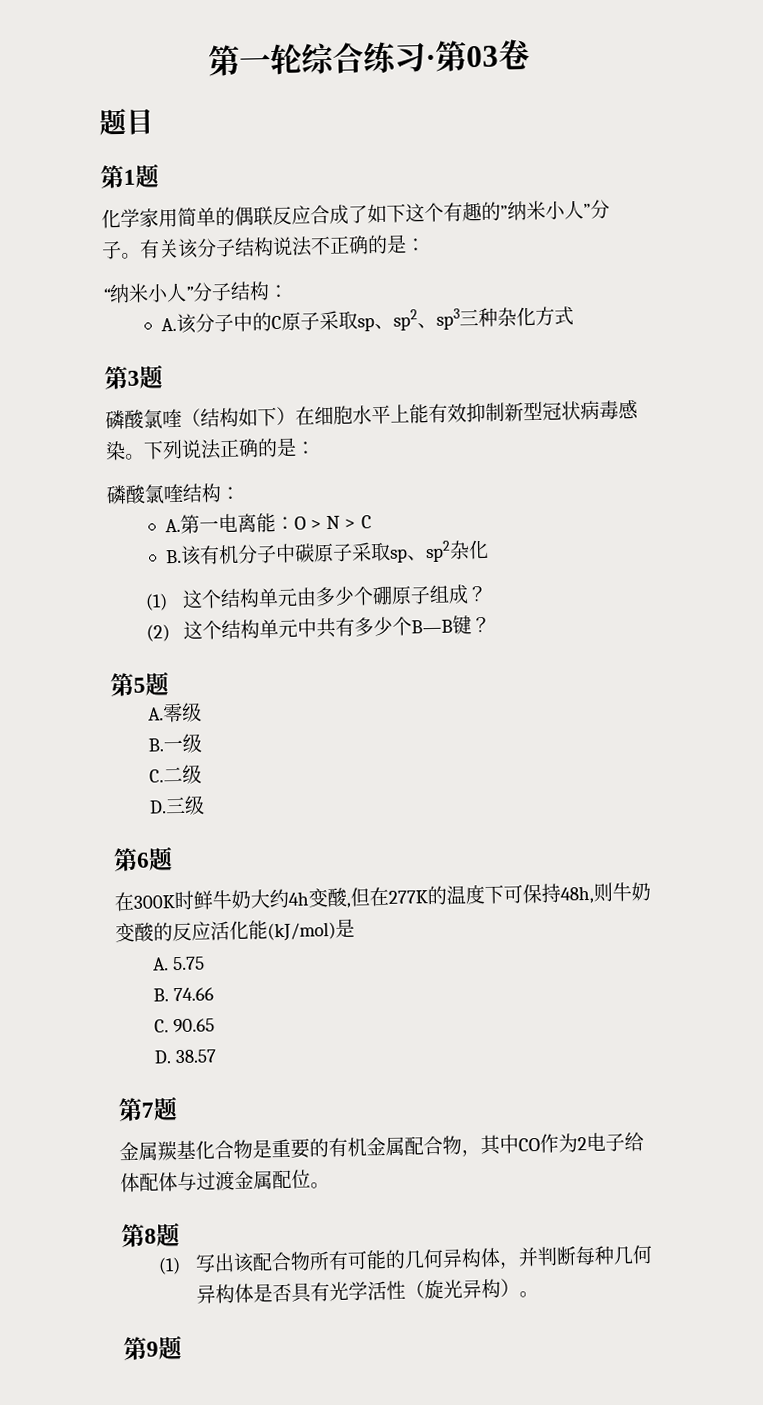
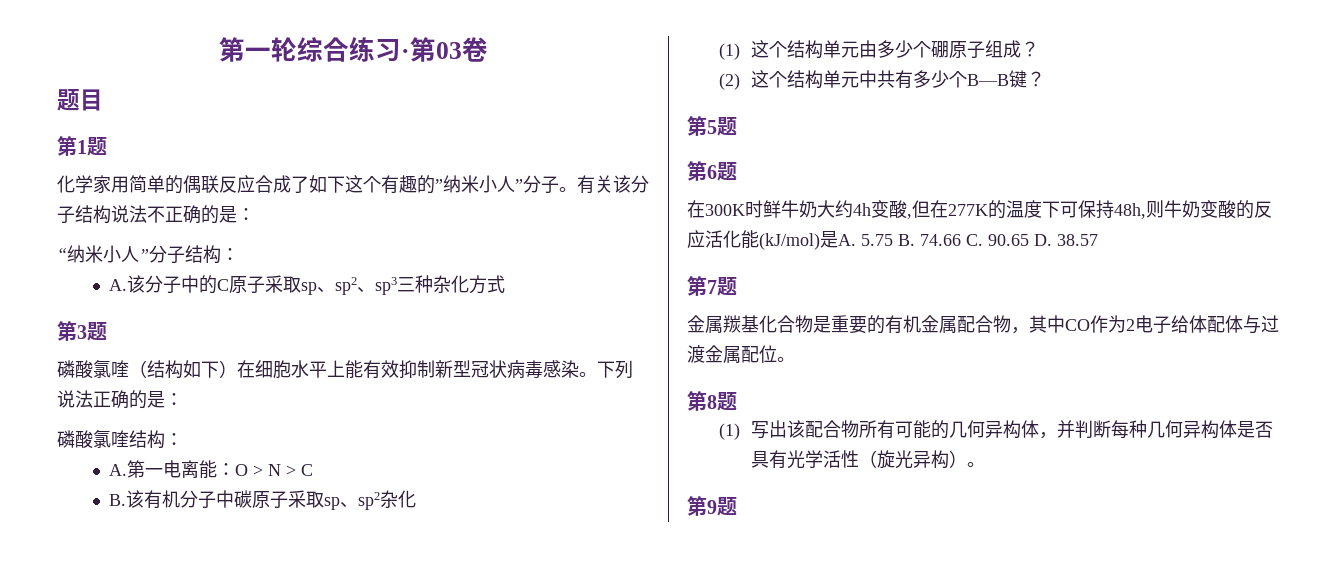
[148,702,203,723] [148,733,203,753] [149,764,203,784] [149,795,206,815] // A.零级 // B.一级 // C.二级 // D.三级 -> (737, 126) none
(355, 928) // -> (838, 239) none
(206, 963) // -> (893, 240) none
(215, 994) // -> (961, 240) none
(216, 1025) // -> (1029, 240) none

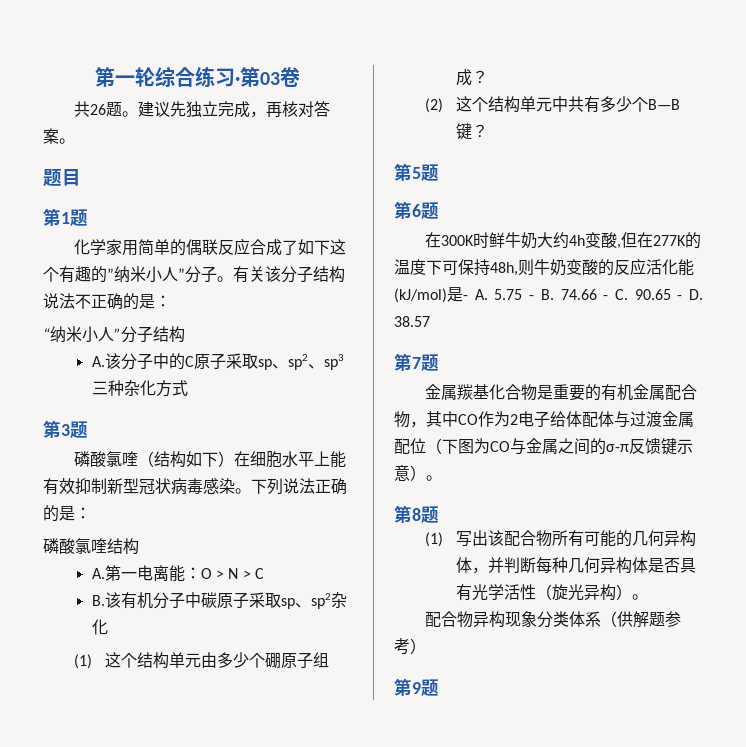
(488, 49) none -> [73,101,330,118] [43,128,75,144] // 共26题。建议先独立完成，再核对答案。
[221,248,239,261] ： -> (185, 334) none
[165,433,183,446] ： -> (139, 546) none
(838, 239) none -> [463,295,468,300] -
(893, 240) none -> [529,295,535,300] -
(961, 240) none -> [603,295,609,300] -
(1029, 240) none -> [677,295,683,300] -
(777, 354) none -> [426,438,693,455] [394,465,426,481] （下图为CO与金属之间的σ-π反馈键示意）
(986, 464) none -> [424,611,681,628] [394,638,426,655] // 配合物异构现象分类体系（供解题参考）

